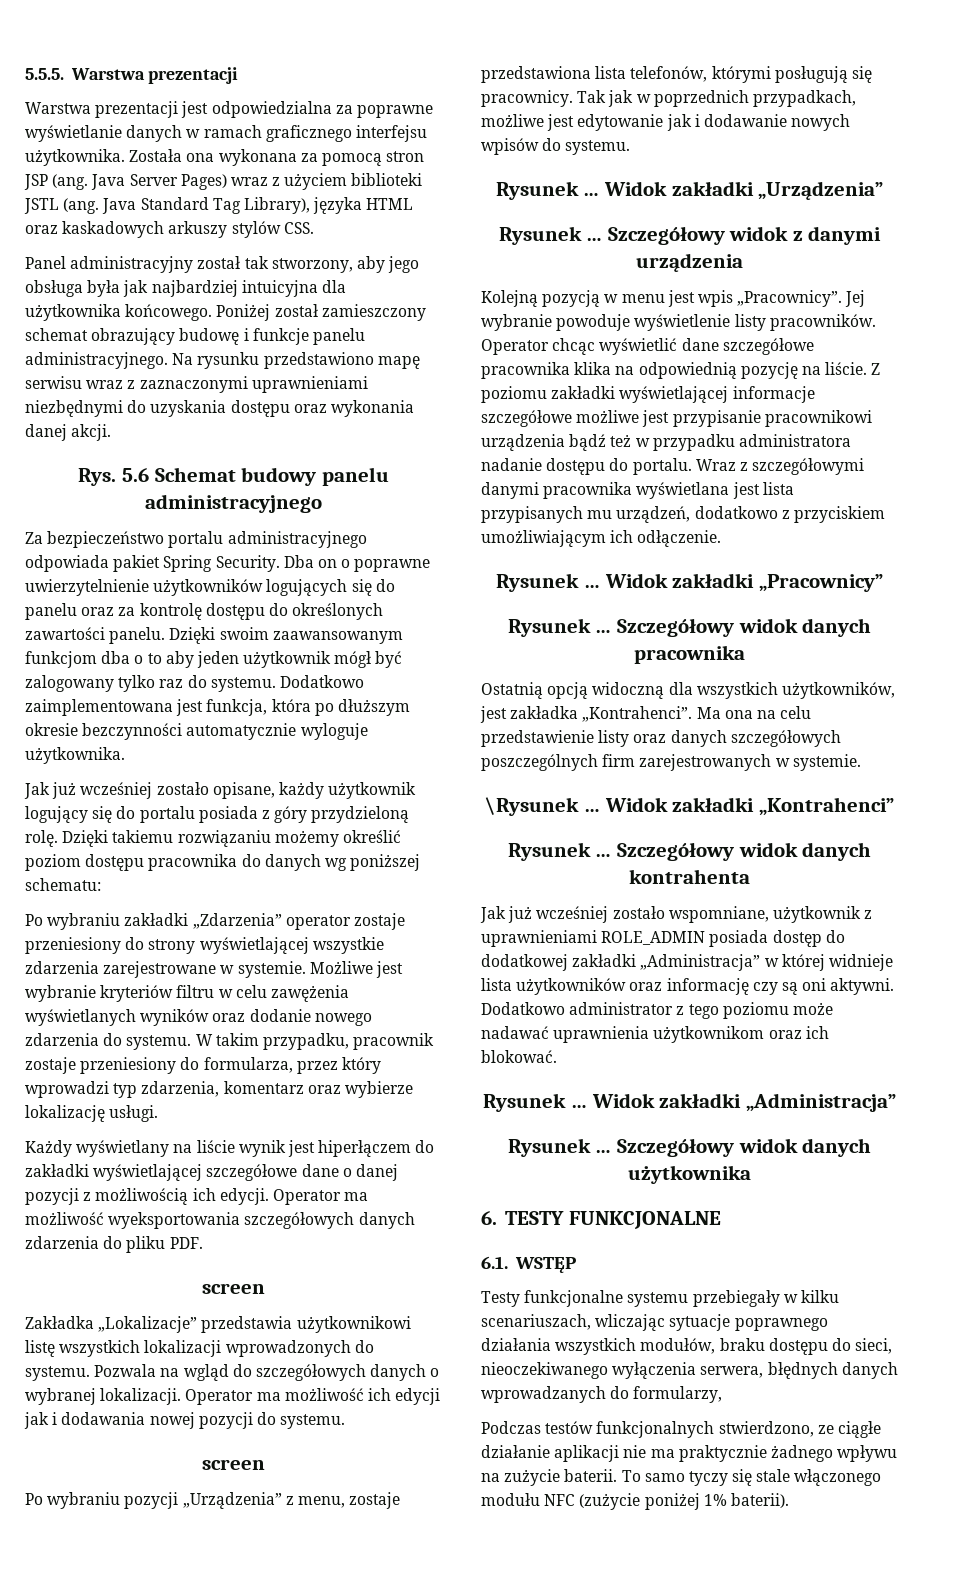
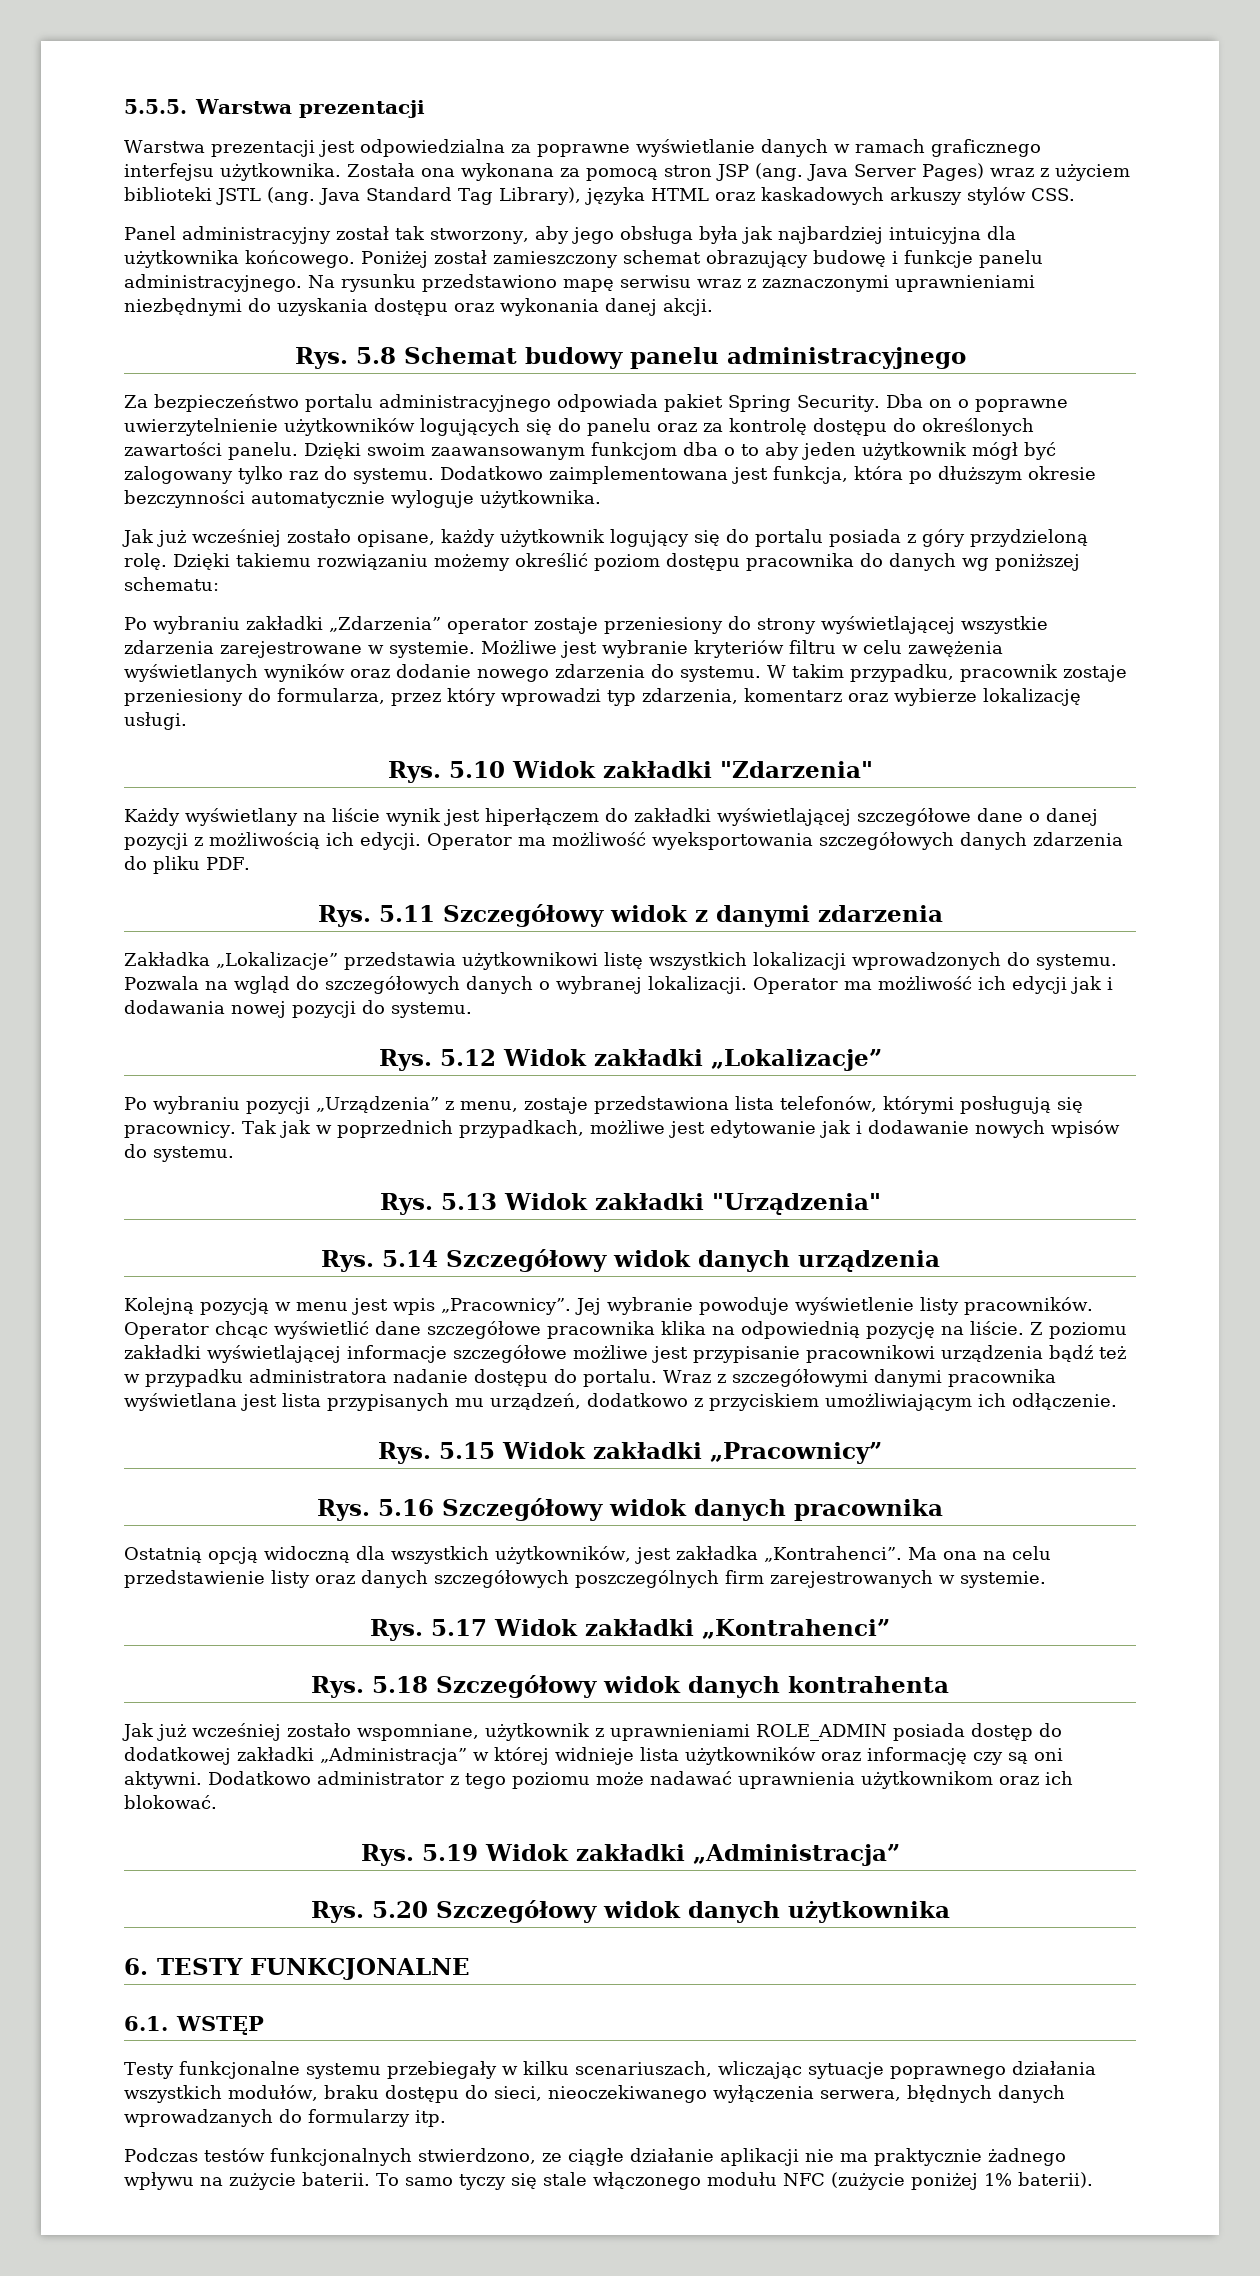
[121,468,149,482] 5.6 -> [355,347,396,364] 5.8
(159, 1113) none -> [387,761,873,783] // Rys. 5.10 Widok zakładki "Zdarzenia"
[202,1283,265,1294] screen -> [317,904,943,927] Rys. 5.11 Szczegółowy widok z danymi zdarzenia
[202,1459,265,1470] screen -> [378,1049,882,1071] Rys. 5.12 Widok zakładki „Lokalizacje”
[495,181,884,200] [498,226,882,245] Rysunek … Widok zakładki „Urządzenia” // Rysunek … Szczegółowy widok z danymi -> [379,1193,881,1215] [320,1249,790,1272] Rys. 5.13 Widok zakładki "Urządzenia" // Rys. 5.14 Szczegółowy widok danych
[496,573,600,592] Rysunek … -> [377,1442,495,1464] Rys. 5.15
[507,618,612,637] Rysunek … -> [317,1499,434,1521] Rys. 5.16
[485,797,600,816] \Rysunek … -> [370,1619,487,1641] Rys. 5.17
[507,842,612,861] Rysunek … -> [311,1676,428,1698] Rys. 5.18
[483,1093,587,1112] Rysunek … -> [360,1844,478,1866] Rys. 5.19
[507,1138,612,1157] Rysunek … -> [310,1901,428,1923] Rys. 5.20
[633,1386,723,1403] formularzy, -> [308,2109,446,2127] formularzy itp.

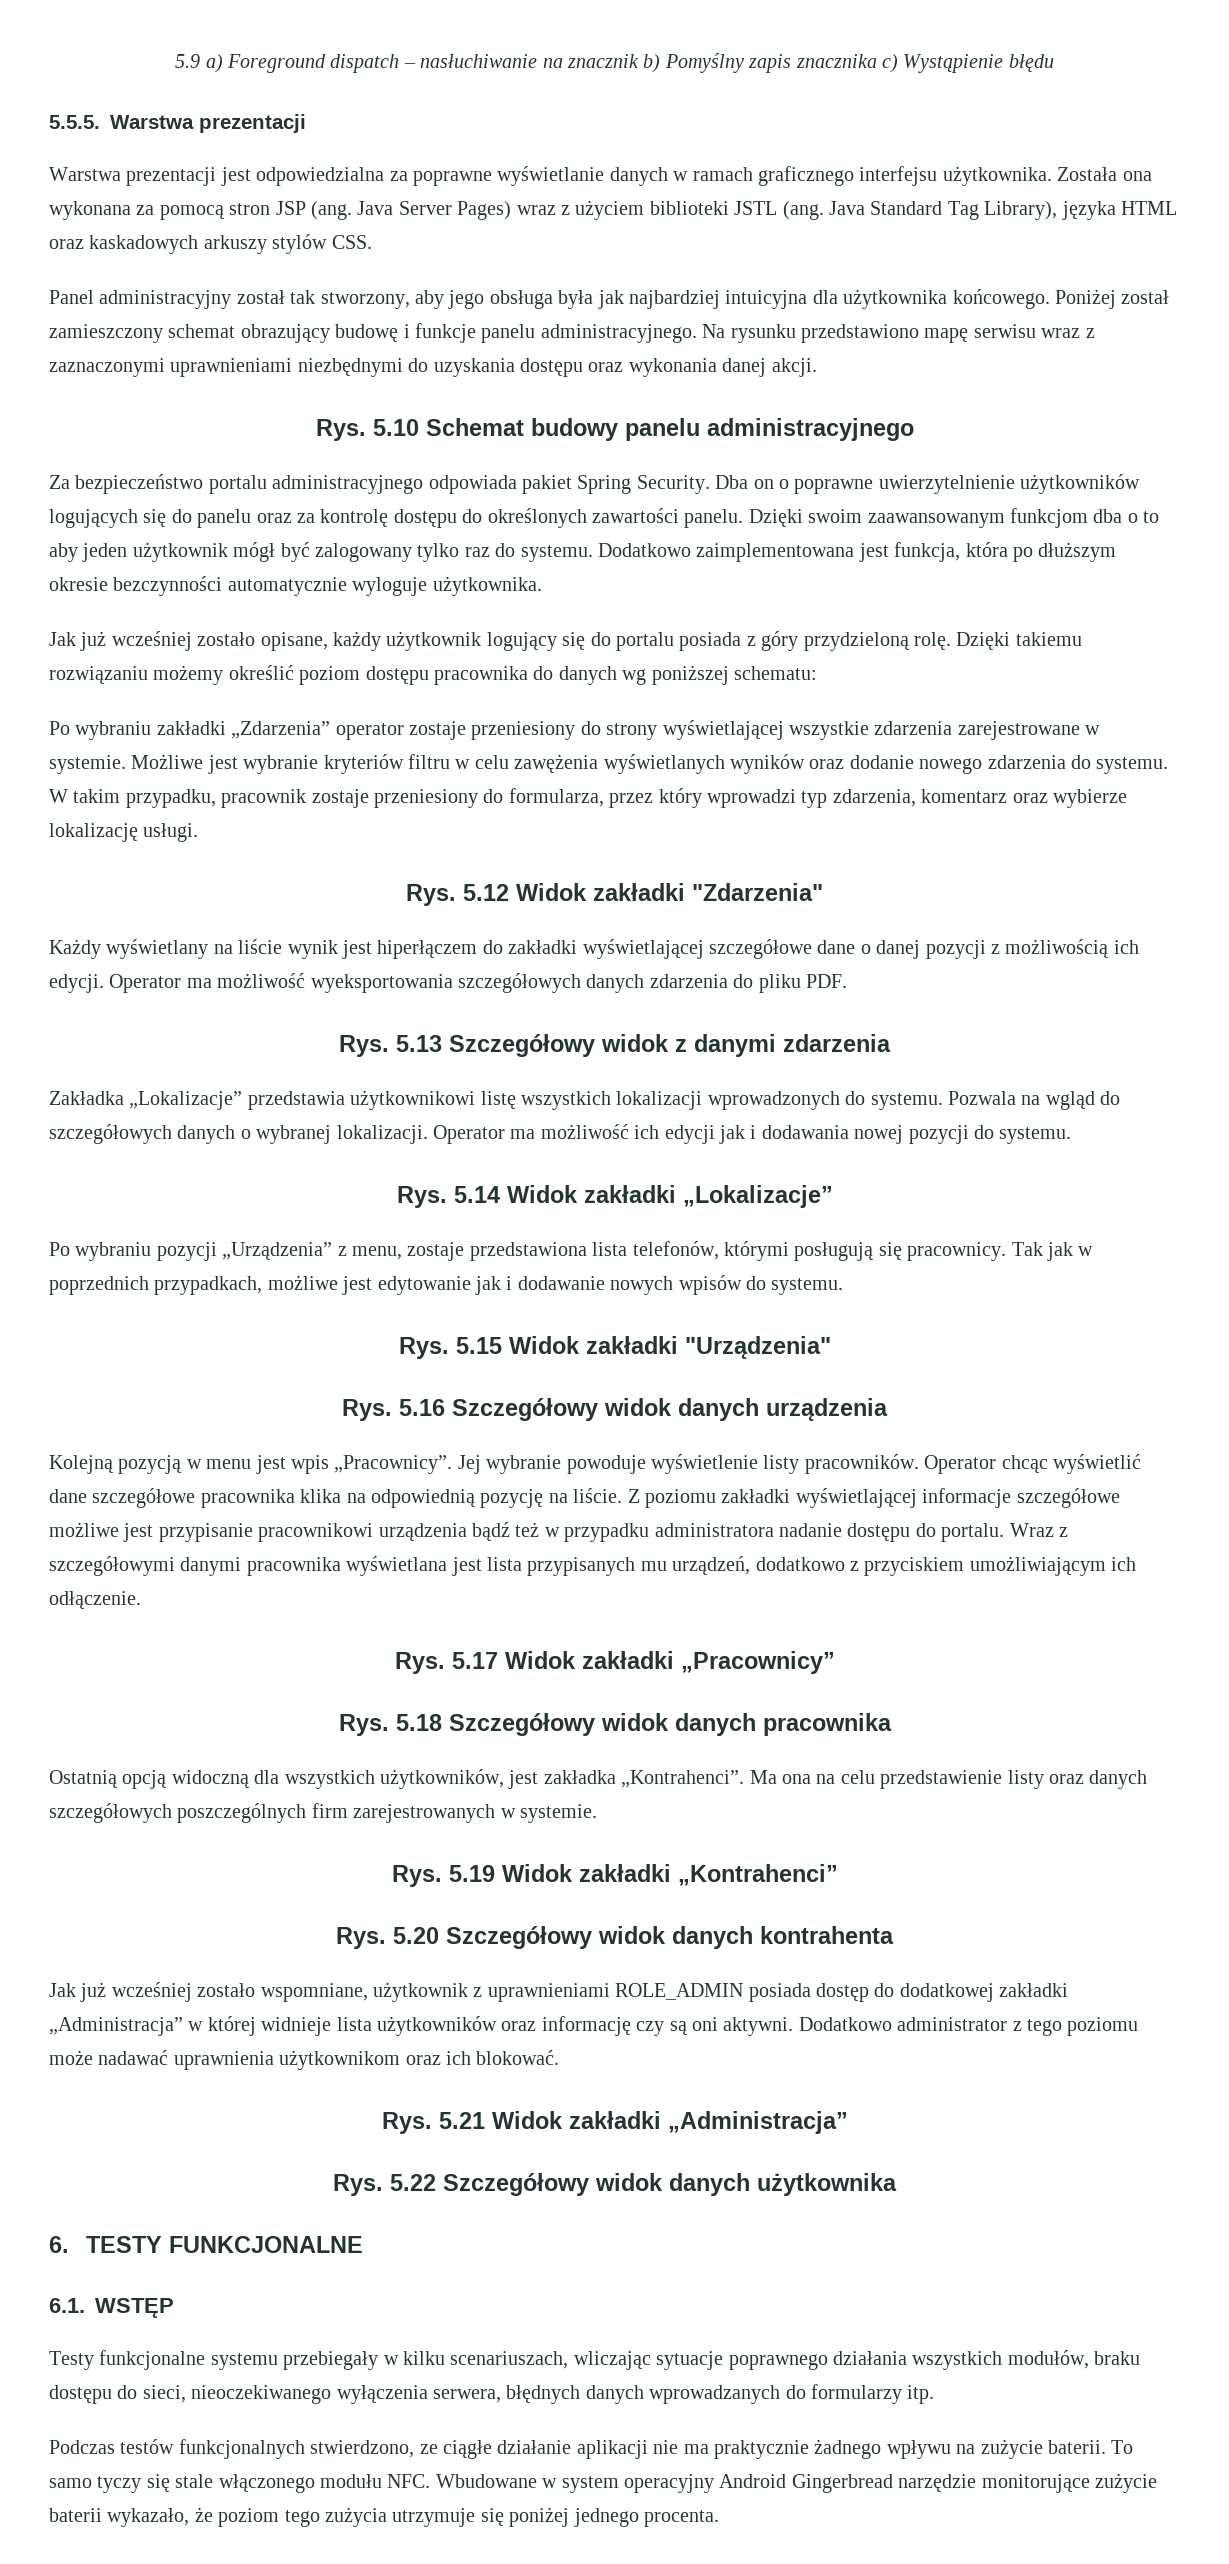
(124, 106) none -> [175,53,1054,73] 5.9 a) Foreground dispatch – nasłuchiwanie na znacznik b) Pomyślny zapis znacznika c) Wystąpienie błędu //
[355,347,396,364] 5.8 -> [372,419,419,436] 5.10
[448,761,505,778] 5.10 -> [463,884,509,901] 5.12
[378,905,435,922] 5.11 -> [396,1035,442,1052] 5.13
[439,1049,496,1066] 5.12 -> [453,1186,500,1203] 5.14
[440,1193,497,1210] 5.13 -> [455,1337,502,1354] 5.15
[381,1250,438,1267] 5.14 -> [399,1399,445,1416] 5.16
[438,1442,495,1459] 5.15 -> [451,1652,498,1669] 5.17
[378,1499,434,1516] 5.16 -> [395,1714,442,1731] 5.18
[431,1619,487,1636] 5.17 -> [448,1865,495,1882] 5.19
[372,1676,428,1693] 5.18 -> [393,1927,439,1944] 5.20
[421,1844,478,1861] 5.19 -> [438,2112,485,2129] 5.21
[371,1901,428,1918] 5.20 -> [390,2174,436,2191] 5.22
[782,2172,1093,2190] NFC (zużycie poniżej 1% baterii). -> [387,2473,1157,2493] [49,2507,719,2527] NFC. Wbudowane w system operacyjny Android Gingerbread narzędzie monitorujące zużycie baterii wykazało, że poziom tego zużycia utrzymuje się poniżej jednego procenta.

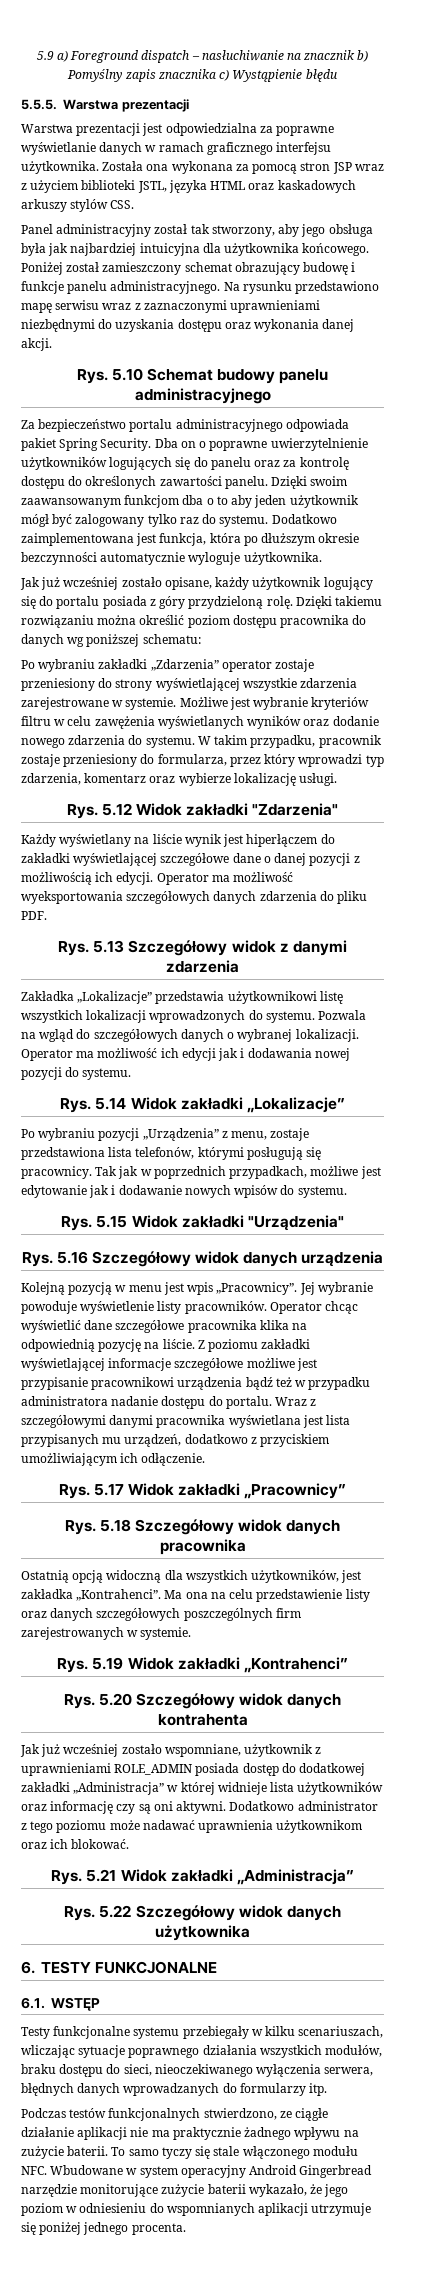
[311,200,1058,220] (ang. Java Server Pages) wraz z użyciem biblioteki JSTL (ang. Java Standard Tag Library), -> [354,164,384,171] [21,180,167,193] wraz z użyciem biblioteki JSTL,
[153,665,224,685] możemy -> [97,615,137,625] można
[218,2507,387,2527] poziom tego zużycia -> [324,2184,349,2197] [21,2203,309,2216] jego poziom w odniesieniu do wspomnianych aplikacji

